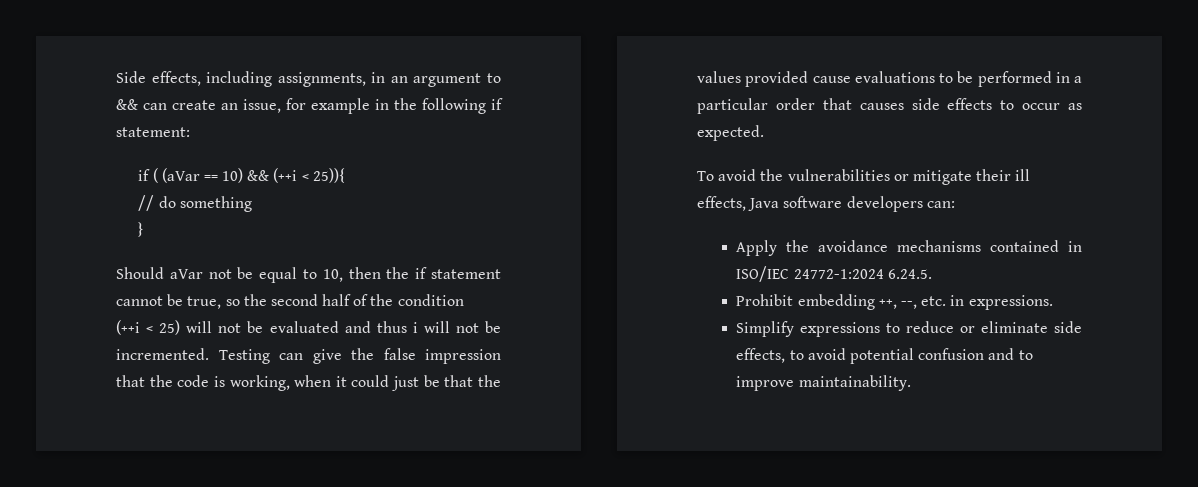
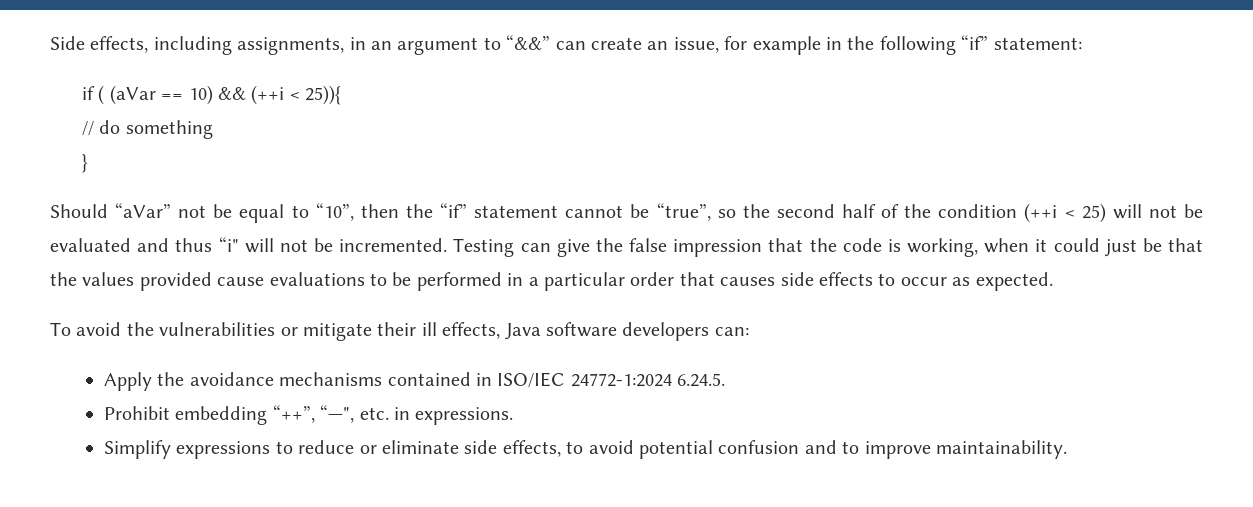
[116,99,138,110] && -> [506,35,551,50] “&&”
[491,98,503,110] if -> [961,35,989,50] “if”
[169,269,203,279] aVar -> [115,203,172,218] “aVar”
[322,269,343,282] 10, -> [315,203,354,221] “10”,
[415,267,428,279] if -> [440,203,468,218] “if”
[187,296,222,309] true, -> [656,203,711,221] “true”,
(464, 300) // -> (1018, 211) none
[412,322,418,333] i -> [218,237,239,252] “i"
[878,299,917,309] ++, --, -> [272,405,355,423] “++”, “—",

